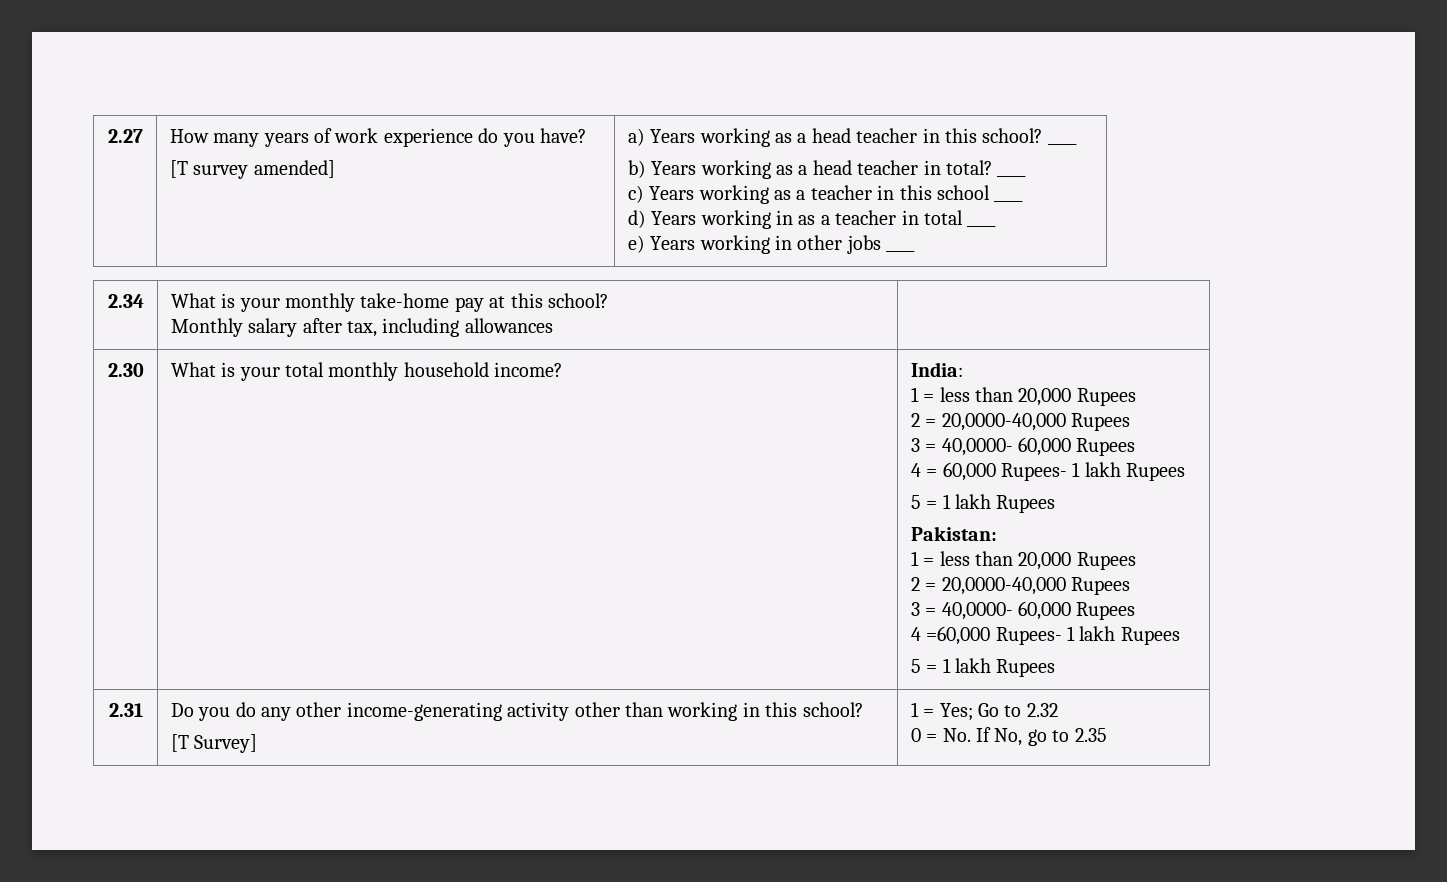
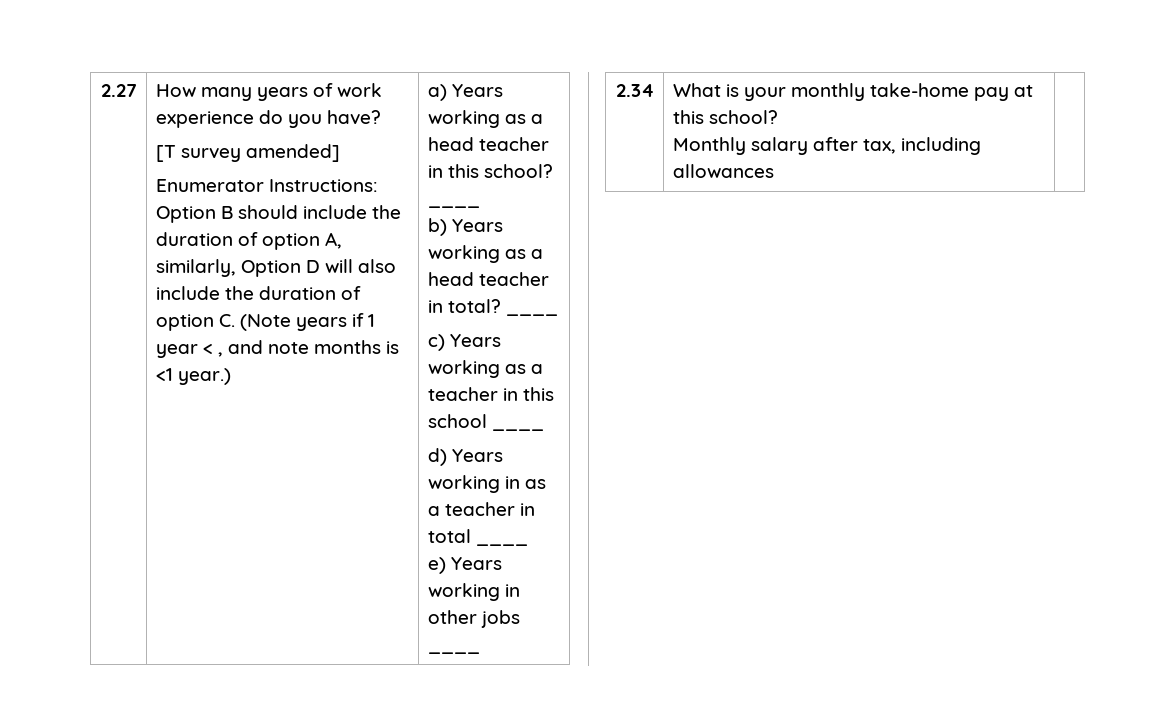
(335, 169) none -> [155,179,378,192] [155,205,402,223] [155,232,342,250] [155,259,397,277] [155,286,361,300] [155,313,376,331] [155,340,400,358] [155,368,231,385] // Enumerator Instructions: Option B should include the duration of option A, similarly, Option D will also include the duration of option C. (Note years if 1 year < , and note months is <1 year.)
[107,363,144,377] [170,362,563,381] [910,362,963,377] [910,387,1136,406] [910,413,1130,431] [910,437,1136,456] [910,462,1186,481] [910,494,1056,513] [910,526,997,541] [910,551,1136,570] [910,577,1130,595] [910,601,1136,620] [910,626,1180,645] [910,658,1056,677] [108,703,143,717] [170,702,863,721] [170,734,258,753] [910,702,1058,721] [910,727,1107,746] // 2.30 | What is your total monthly household income? | India: // 1 = less than 20,000 Rupees // 2 = 20,0000-40,000 Rupees // 3 = 40,0000- 60,000 Rupees // 4 = 60,000 Rupees- 1 lakh Rupees // 5 = 1 lakh Rupees // Pakistan: // 1 = less than 20,000 Rupees // 2 = 20,0000-40,000 Rupees // 3 = 40,0000- 60,000 Rupees // 4 =60,000 Rupees- 1 lakh Rupees // 5 = 1 lakh Rupees // 2.31 | Do you do any other income-generating activity other than working in this school? // [T Survey] | 1 = Yes; Go to 2.32 // 0 = No. If No, go to 2.35 -> (774, 171) none

